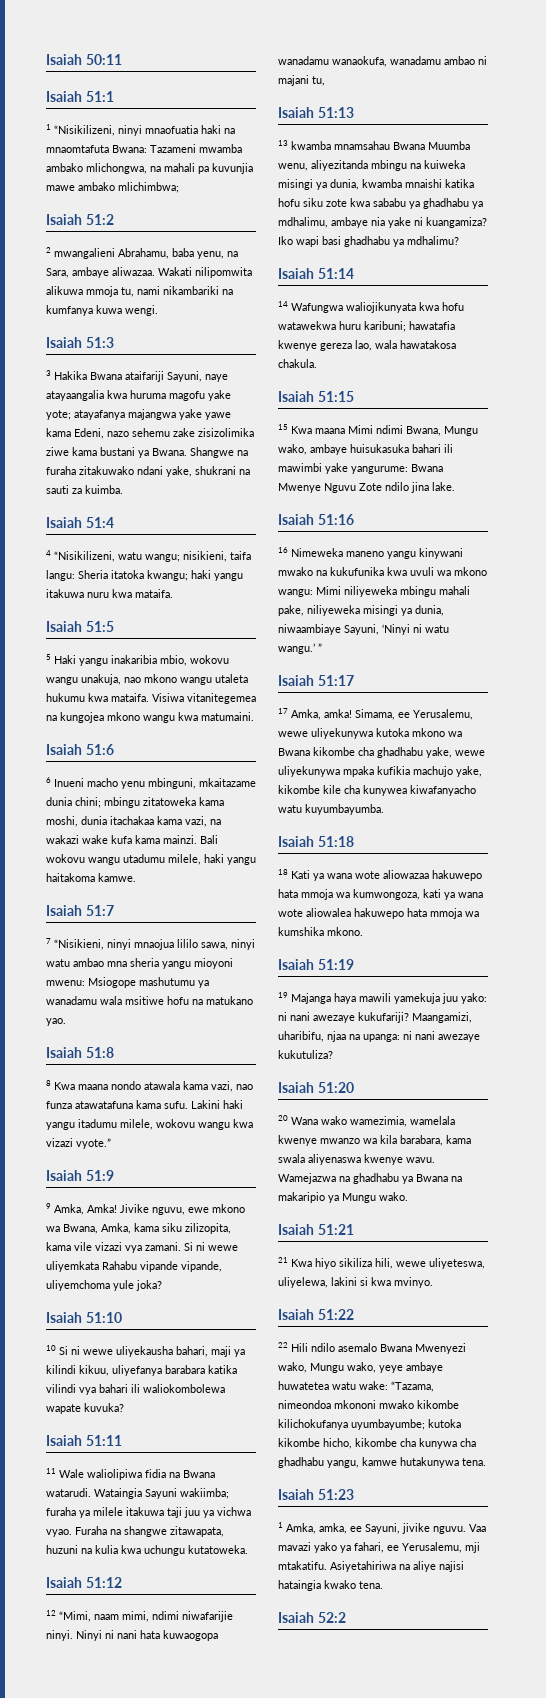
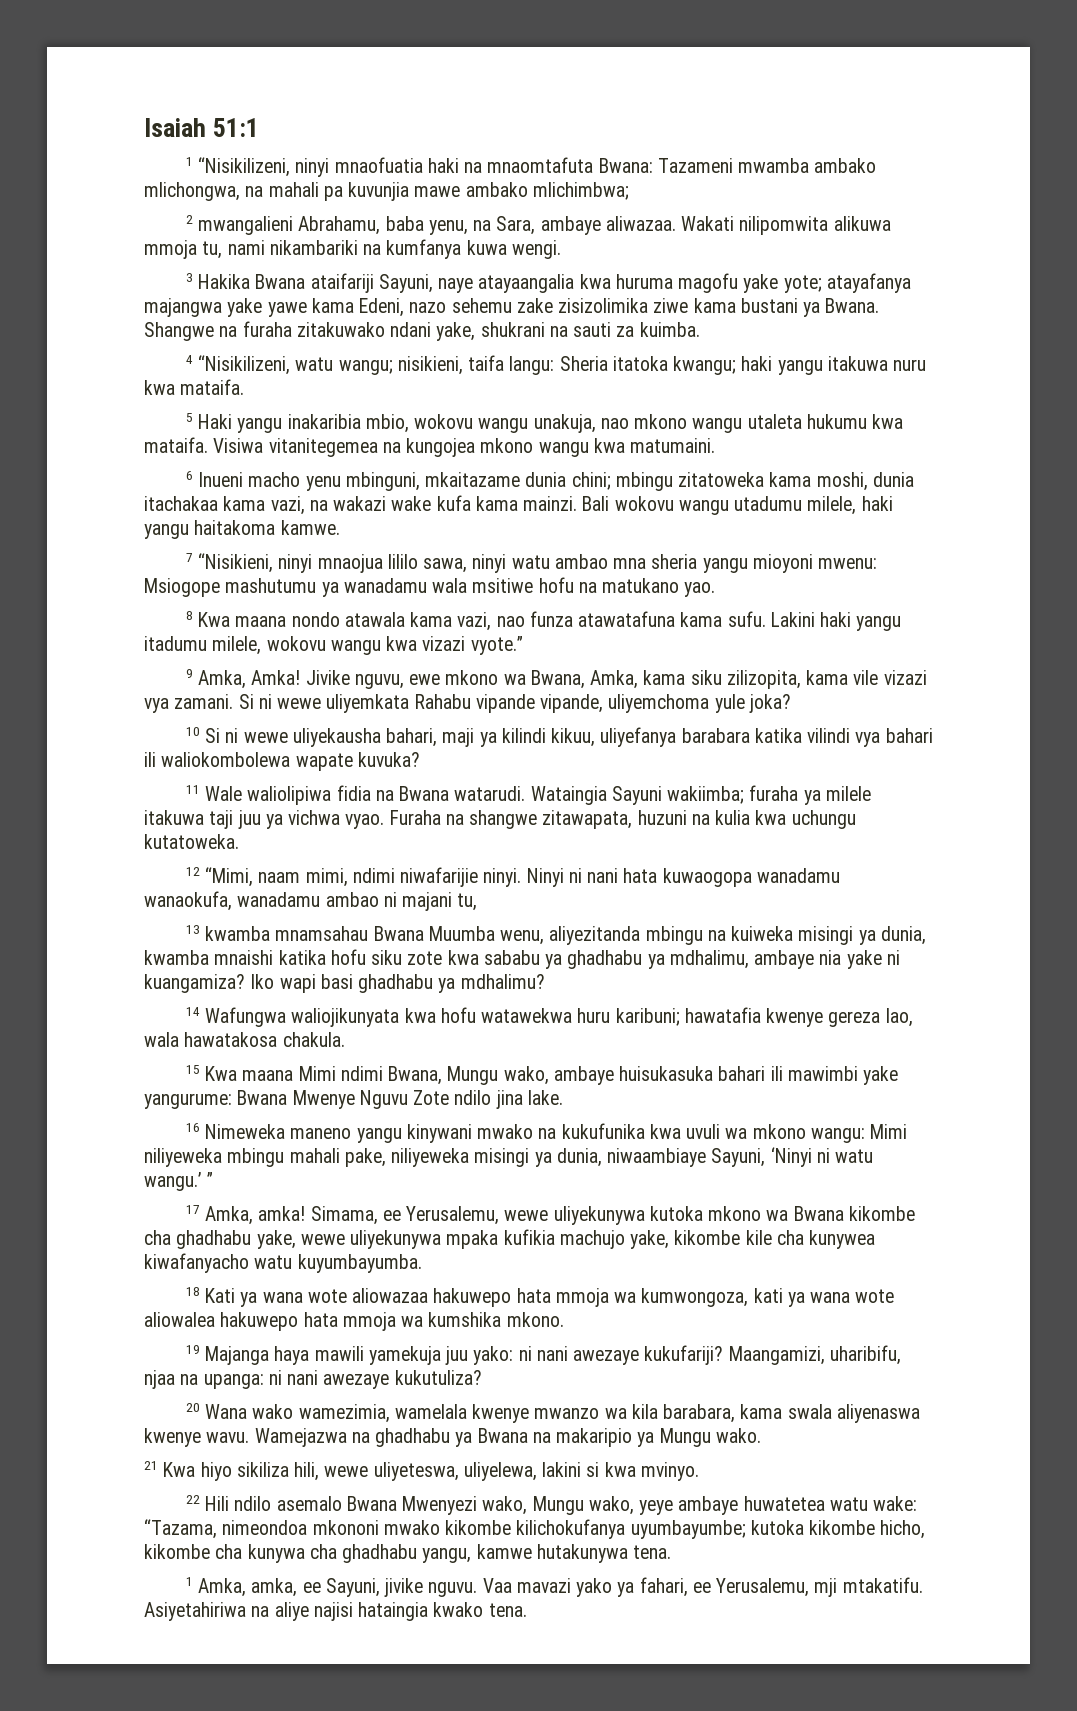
[46,54,122,65] [46,91,82,102] Isaiah 50:11 // Isaiah -> [144,118,206,137] Isaiah
[46,214,114,225] // Isaiah 51:2 -> (629, 191) none
[46,337,114,348] // Isaiah 51:3 -> (561, 249) none
[46,517,114,528] // Isaiah 51:4 -> (700, 329) none
[46,621,114,632] // Isaiah 51:5 -> (245, 387) none
[46,744,114,755] // Isaiah 51:6 -> (716, 445) none
[46,905,114,916] // Isaiah 51:7 -> (340, 527) none
[46,1047,114,1058] // Isaiah 51:8 -> (716, 589) none
[46,1170,114,1181] // Isaiah 51:9 -> (523, 645) none
[46,1312,122,1323] // Isaiah 51:10 -> (791, 703) none
[46,1435,122,1446] // Isaiah 51:11 -> (420, 759) none
[46,1577,122,1588] // Isaiah 51:12 -> (239, 841) none
[278,107,354,118] // Isaiah 51:13 -> (478, 902) none
[278,268,354,279] // Isaiah 51:14 -> (545, 981) none
[278,391,354,402] // Isaiah 51:15 -> (345, 1039) none
[278,514,354,525] // Isaiah 51:16 -> (563, 1097) none
[278,675,354,686] // Isaiah 51:17 -> (214, 1179) none
[278,836,354,847] // Isaiah 51:18 -> (422, 1263) none
[278,959,354,970] // Isaiah 51:19 -> (564, 1319) none
[278,1082,354,1093] // Isaiah 51:20 -> (482, 1377) none
[278,1224,354,1235] // Isaiah 51:21 -> (761, 1435) none
[278,1309,354,1320] // Isaiah 51:22 -> (699, 1471) none
[278,1489,354,1500] // Isaiah 51:23 -> (672, 1552) none
[278,1612,346,1623] // Isaiah 52:2 -> (527, 1610) none

